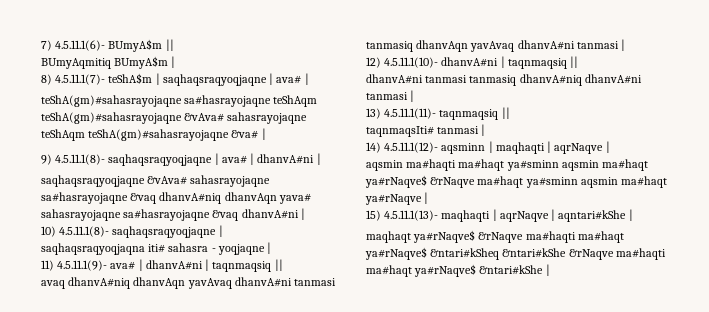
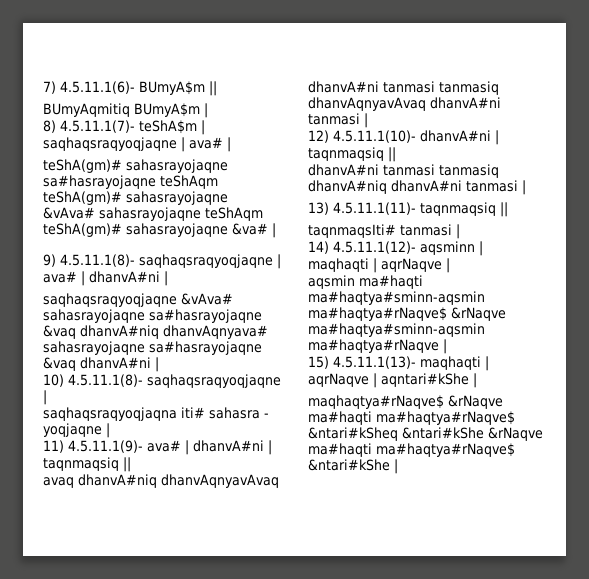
[41,95,318,107] [41,112,182,124] teShA(gm)#sahasrayojaqne sa#hasrayojaqne teShAqm teShA(gm)#sahasrayojaqne -> [43,159,228,173] [43,175,218,189] [43,191,228,205] teShA(gm)# sahasrayojaqne sa#hasrayojaqne teShAqm teShA(gm)# sahasrayojaqne
[88,129,230,141] teShA(gm)#sahasrayojaqne -> [43,223,228,237] teShA(gm)# sahasrayojaqne
[224,192,311,204] dhanvAqn yava# -> [163,325,268,339] dhanvAqnyava#
[133,277,337,289] [366,40,515,52] dhanvAqn yavAvaq dhanvA#ni tanmasi tanmasiq dhanvAqn yavAvaq -> [161,474,279,488] [308,81,499,95] [308,97,426,111] dhanvAqnyavAvaq dhanvA#ni tanmasi tanmasiq dhanvAqnyavAvaq
[458,159,649,171] [365,175,668,188] [365,194,422,205] ma#haqt ya#sminn aqsmin ma#haqt ya#rNaqve$ &rNaqve ma#haqt ya#sminn aqsmin ma#haqt ya#rNaqve -> [308,291,485,305] [308,307,506,321] [308,323,485,337] [308,339,439,353] ma#haqtya#sminn-aqsmin ma#haqtya#rNaqve$ &rNaqve ma#haqtya#sminn-aqsmin ma#haqtya#rNaqve
[366,230,624,243] [365,247,427,260] maqhaqt ya#rNaqve$ &rNaqve ma#haqti ma#haqt ya#rNaqve$ -> [308,395,503,409] [308,411,515,425] maqhaqtya#rNaqve$ &rNaqve ma#haqti ma#haqtya#rNaqve$
[366,264,477,277] ma#haqt ya#rNaqve$ -> [376,443,515,457] ma#haqtya#rNaqve$

